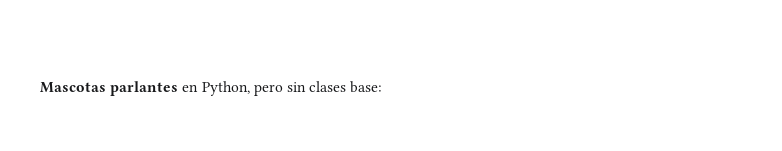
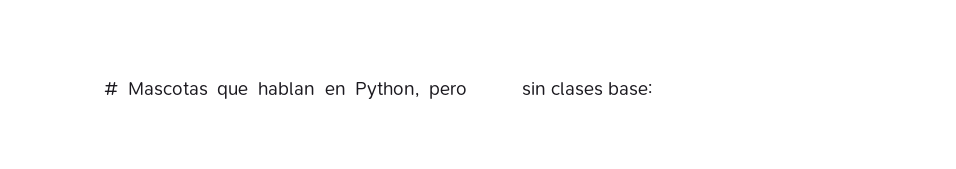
[40,81,179,96] Mascotas parlantes -> [104,81,315,99] # Mascotas que hablan

